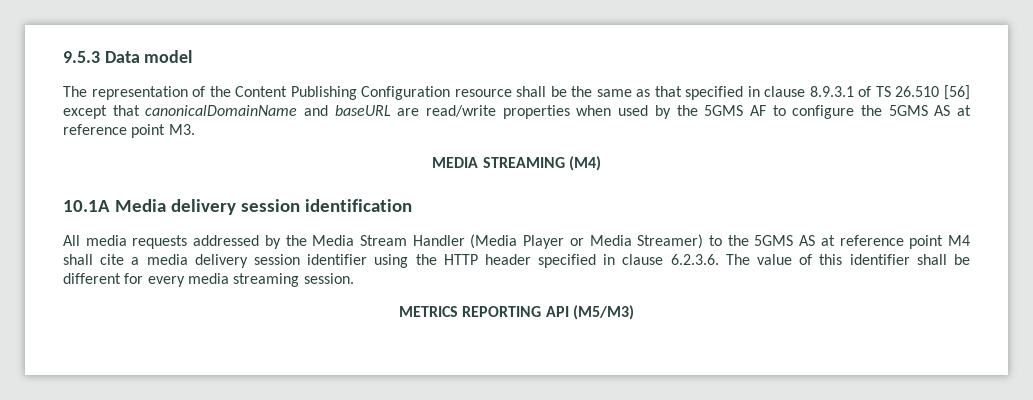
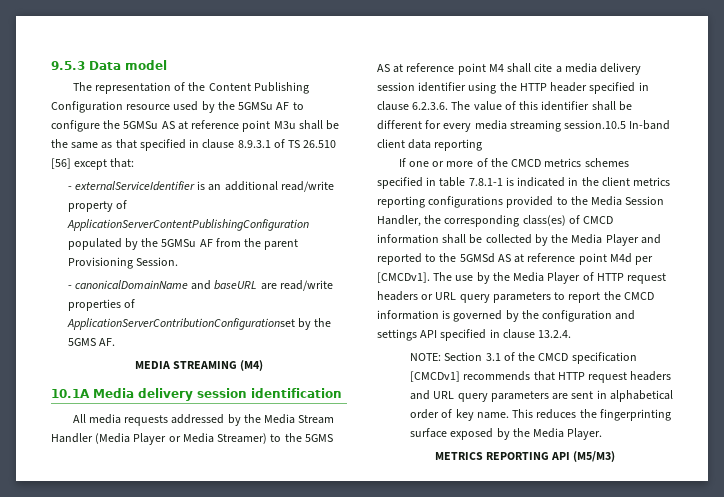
(512, 93) none -> [173,101,304,113] [51,120,296,132] used by the 5GMSu AF to configure the 5GMSu AS at reference point M3u
[112,105,140,116] that -> [110,158,135,168] [67,181,334,192] [67,200,127,212] [66,219,309,231] [67,238,299,250] [67,257,178,269] [67,285,72,289] that: // - externalServiceIdentifier is an additional read/write property of ApplicationServerContentPublishingConfiguration populated by the 5GMSu AF from the parent Provisioning Session. // -
[576,105,649,116] when used -> [123,299,135,308] [66,318,295,330] of ApplicationServerContributionConfigurationset
[749,105,972,119] [63,124,195,138] AF to configure the 5GMS AS at reference point M3. -> [98,338,115,346] AF.
[303,273,354,284] session. -> [564,120,671,130] [377,139,483,151] [398,158,629,167] [377,177,671,189] [377,196,665,208] [377,215,614,227] [377,234,661,246] [377,253,654,265] [377,272,667,284] [377,291,654,303] [377,310,636,322] [377,329,572,341] [410,352,637,364] [410,371,672,383] [410,390,673,402] [410,409,671,421] [410,428,603,440] session.10.5 In-band client data reporting // If one or more of the CMCD metrics schemes specified in table 7.8.1-1 is indicated in the client metrics reporting configurations provided to the Media Session Handler, the corresponding class(es) of CMCD information shall be collected by the Media Player and reported to the 5GMSd AS at reference point M4d per [CMCDv1]. The use by the Media Player of HTTP request headers or URL query parameters to report the CMCD information is governed by the configuration and settings API specified in clause 13.2.4. // NOTE: Section 3.1 of the CMCD specification [CMCDv1] recommends that HTTP request headers and URL query parameters are sent in alphabetical order of key name. This reduces the fingerprinting surface exposed by the Media Player.

